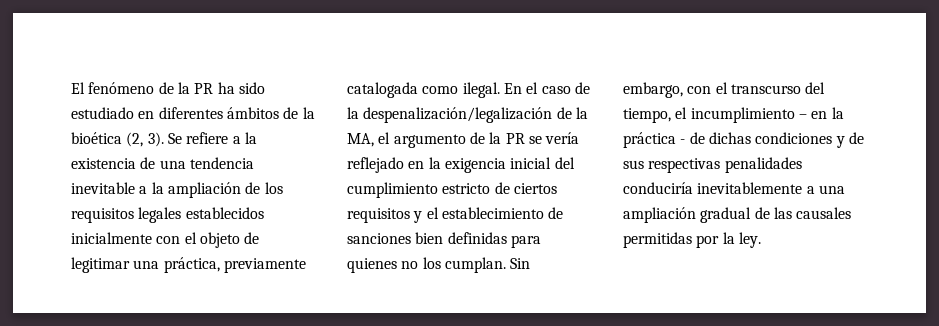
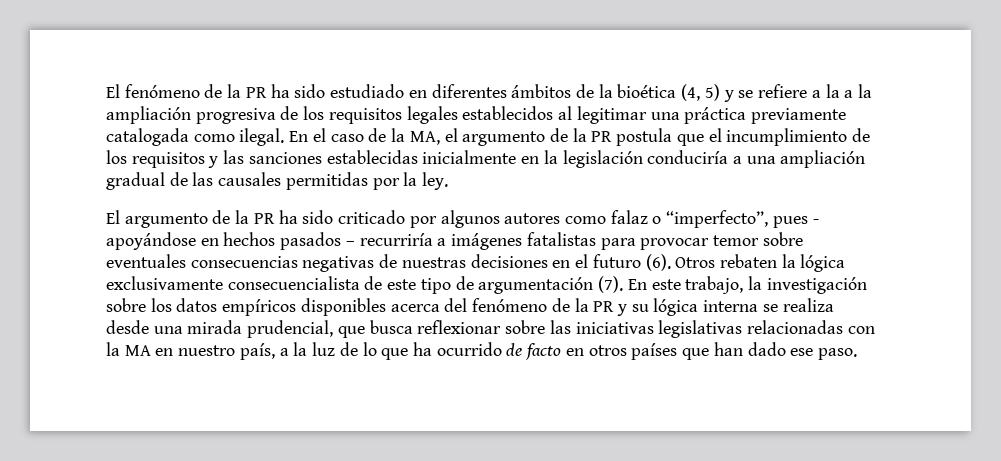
[126,132,257,147] [71,157,254,169] [71,182,135,194] (2, 3). Se refiere a la existencia de una tendencia inevitable -> [681,84,840,102] (4, 5) y se refiere a la
(241, 190) none -> [195,108,276,124] progresiva
[71,232,260,248] inicialmente con el objeto de -> [558,106,573,120] al
[163,257,220,273] práctica, -> [684,107,747,124] práctica
[363,107,588,123] despenalización/legalización de la -> (406, 135) none
[528,132,580,144] [347,157,575,173] [347,182,557,198] [347,207,564,223] [347,232,541,248] [347,257,531,273] [623,82,826,98] [623,107,844,123] [623,132,864,148] [623,157,802,173] [623,182,803,194] se vería reflejado en la exigencia inicial del cumplimiento estricto de ciertos requisitos y el establecimiento de sanciones bien definidas para quienes no los cumplan. Sin embargo, con el transcurso del tiempo, el incumplimiento – en la práctica - de dichas condiciones y de sus respectivas penalidades conduciría inevitablemente -> [616,128,871,146] [106,150,729,168] postula que el incumplimiento de los requisitos y las sanciones establecidas inicialmente en la legislación conduciría
(761, 240) none -> [106,210,819,228] [106,232,803,250] [106,254,846,272] [106,276,867,294] [106,298,834,316] [106,320,875,338] [106,342,857,360] // El argumento de la PR ha sido criticado por algunos autores como falaz o “imperfecto”, pues - apoyándose en hechos pasados – recurriría a imágenes fatalistas para provocar temor sobre eventuales consecuencias negativas de nuestras decisiones en el futuro (6). Otros rebaten la lógica exclusivamente consecuencialista de este tipo de argumentación (7). En este trabajo, la investigación sobre los datos empíricos disponibles acerca del fenómeno de la PR y su lógica interna se realiza desde una mirada prudencial, que busca reflexionar sobre las iniciativas legislativas relacionadas con la MA en nuestro país, a la luz de lo que ha ocurrido de facto en otros países que han dado ese paso.

